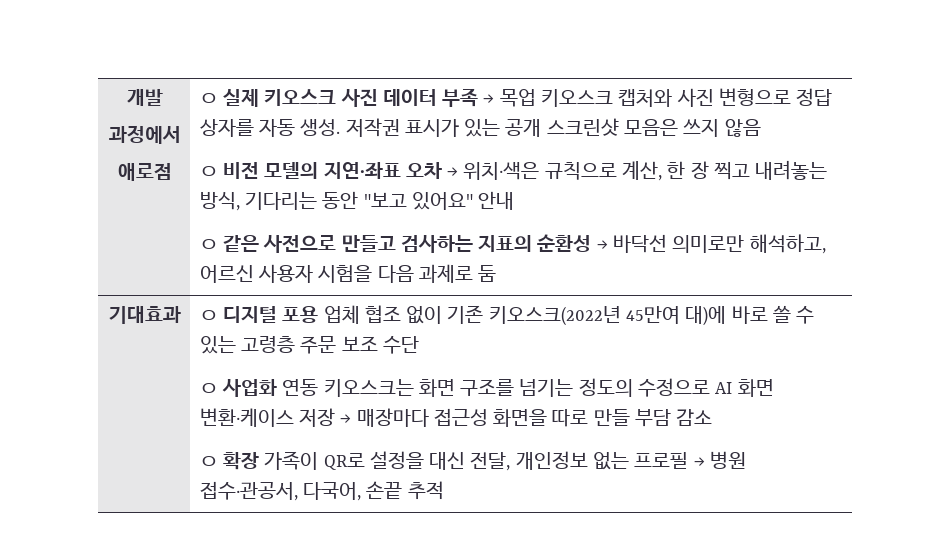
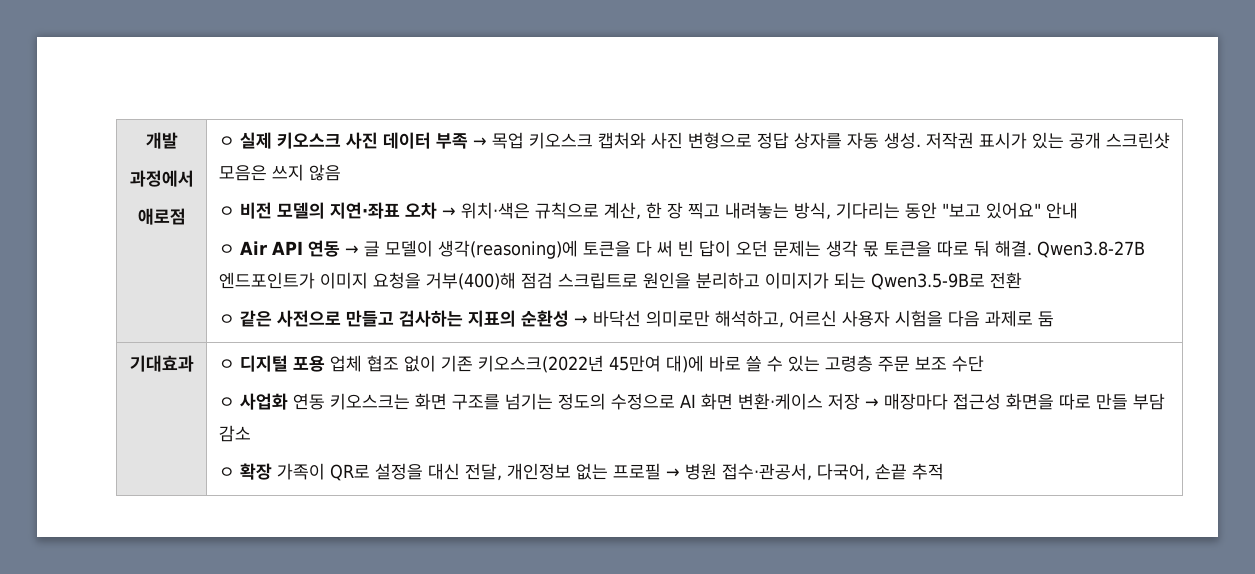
(515, 200) none -> [218,240,1145,259] [218,272,1022,290] // ㅇ Air API 연동 → 글 모델이 생각(reasoning)에 토큰을 다 써 빈 답이 오던 문제는 생각 몫 토큰을 따로 둬 해결. Qwen3.8-27B 엔드포인트가 이미지 요청을 거부(400)해 점검 스크립트로 원인을 분리하고 이미지가 되는 Qwen3.5-9B로 전환

